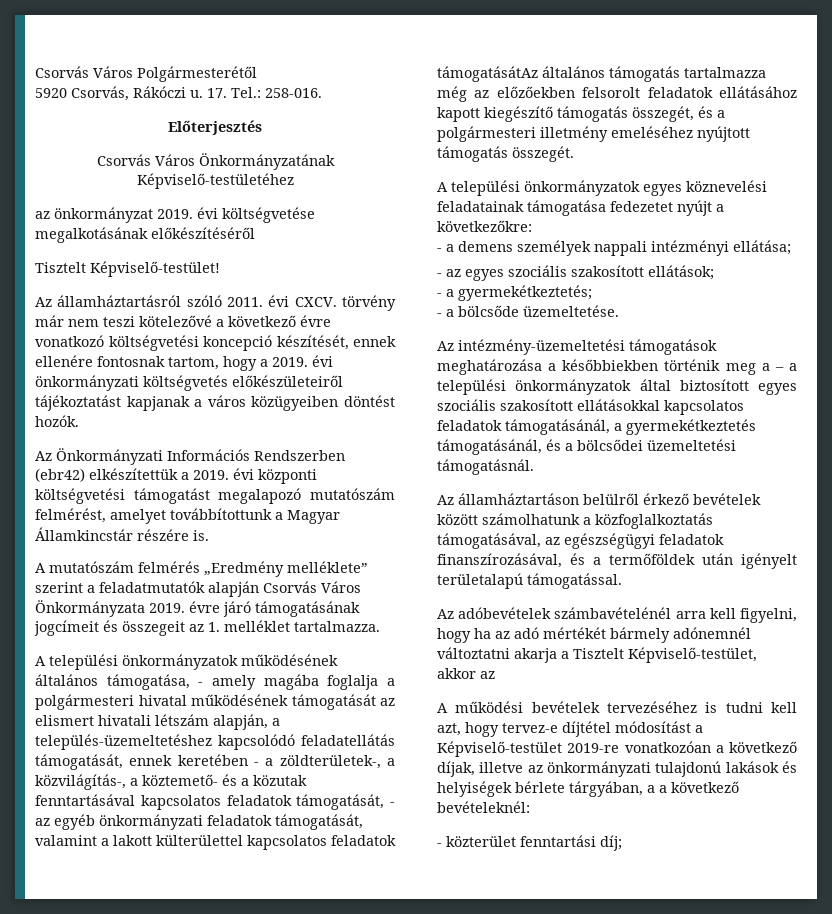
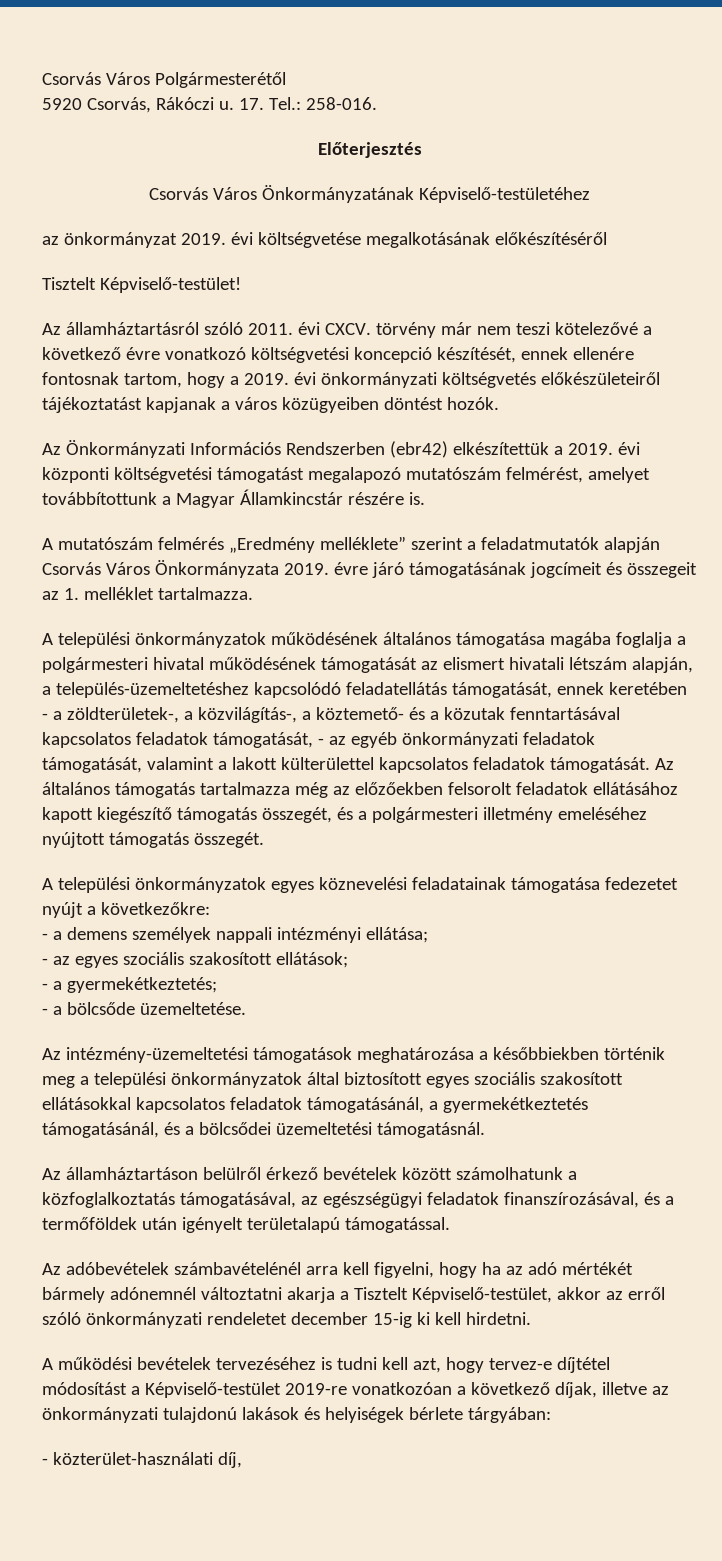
[106,674,256,690] támogatása, - amely -> [455,632,545,648] támogatása
[437,66,538,82] támogatásátAz -> [549,757,674,773] támogatását. Az
[774,363,798,371] – a -> (89, 1080) none
(495, 675) none -> [627,1287,665,1300] [42,1312,531,1328] erről szóló önkormányzati rendeletet december 15-ig ki kell hirdetni.
[569,781,739,797] [437,801,530,813] [437,835,622,851] tárgyában, a a következő bevételeknél: // - közterület fenntartási díj; -> [467,1407,551,1423] [42,1452,242,1468] tárgyában: // - közterület-használati díj,

